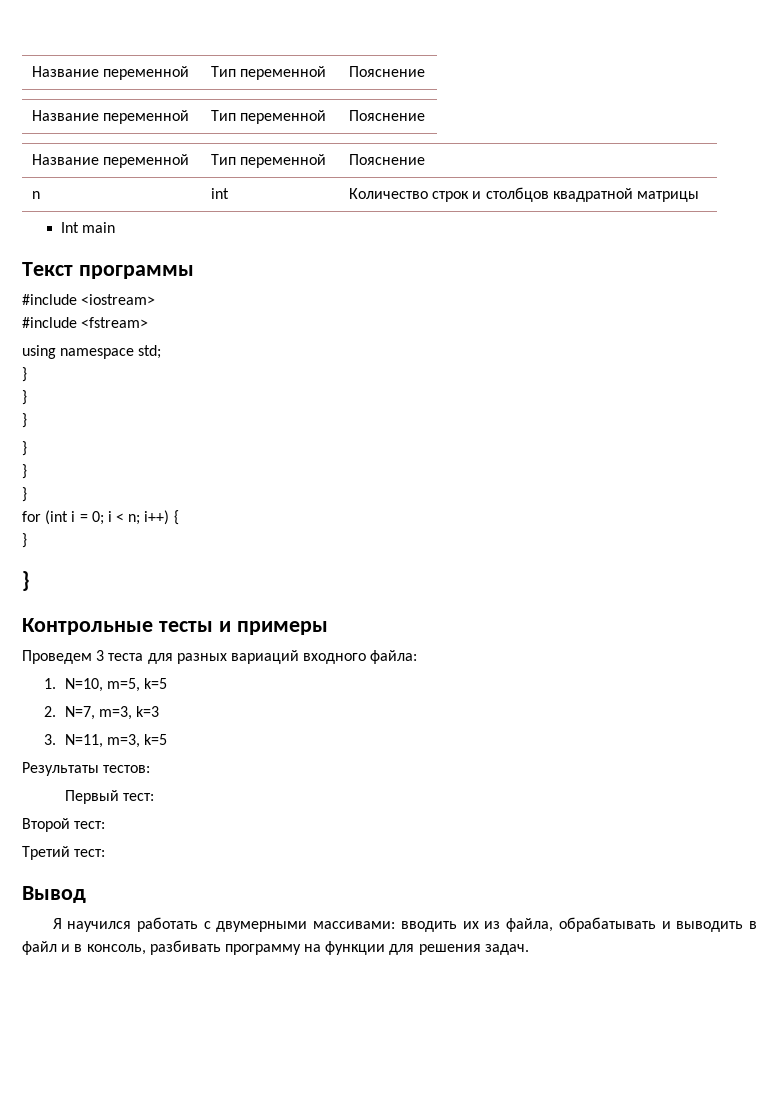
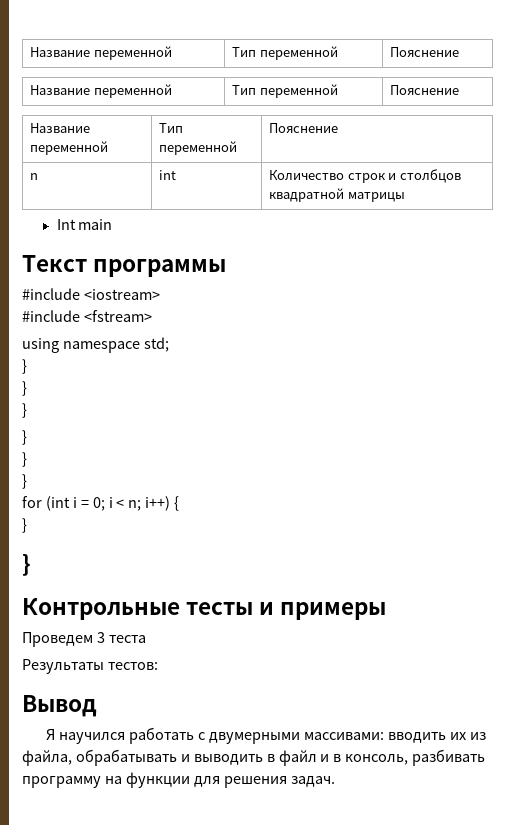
[147,650,418,664] [43,678,168,692] [43,706,160,720] [43,734,168,748] [22,762,151,776] [65,790,155,804] [22,818,106,832] [22,846,106,860] для разных вариаций входного файла: // 1. N=10, m=5, k=5 // 2. N=7, m=3, k=3 // 3. N=11, m=3, k=5 // Результаты тестов: // Первый тест: // Второй тест: // Третий тест: -> [22,659,158,674] // Результаты тестов:

